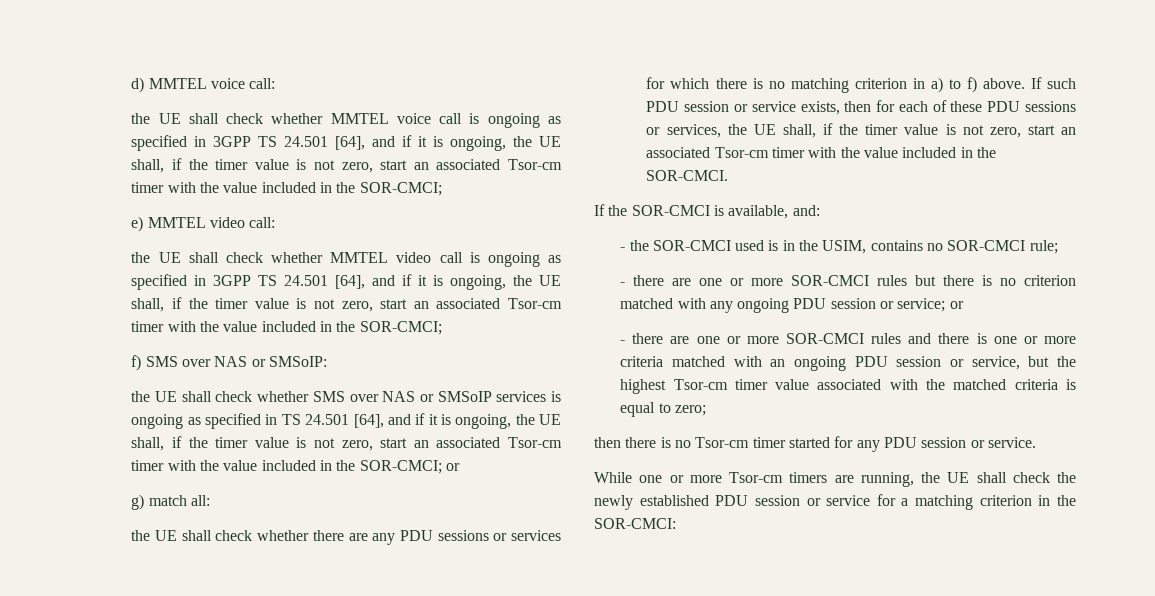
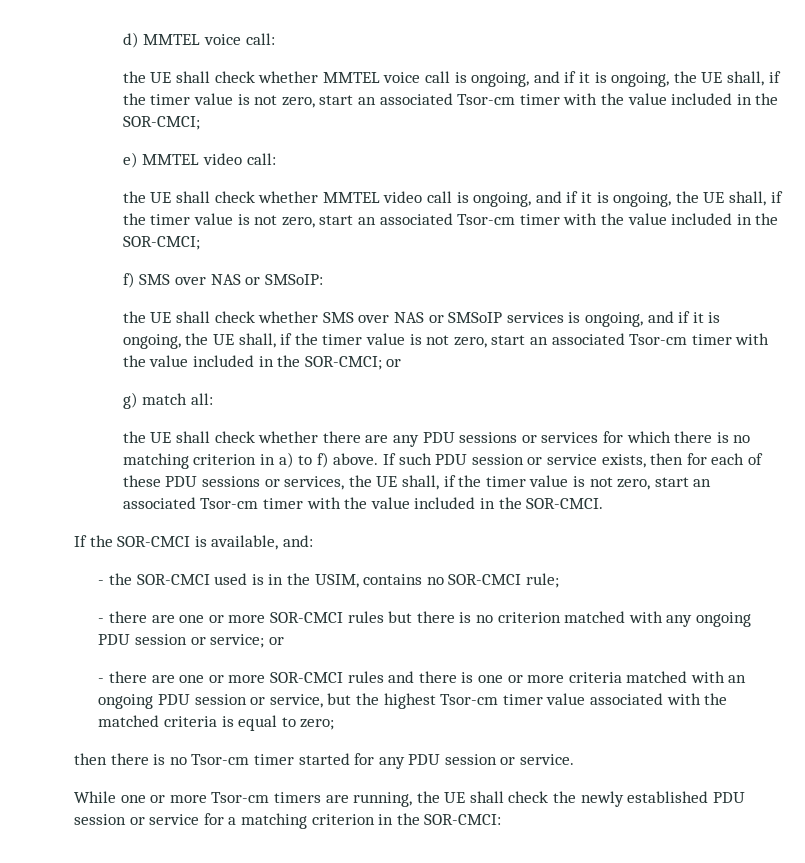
[487,113,561,128] [131,135,366,151] ongoing as specified in 3GPP TS 24.501 [64], -> [471,72,530,87] ongoing,
[487,252,561,267] [131,274,366,290] ongoing as specified in 3GPP TS 24.501 [64], -> [473,192,532,207] ongoing,
[131,413,384,429] ongoing as specified in TS 24.501 [64], -> [584,312,643,327] ongoing,

